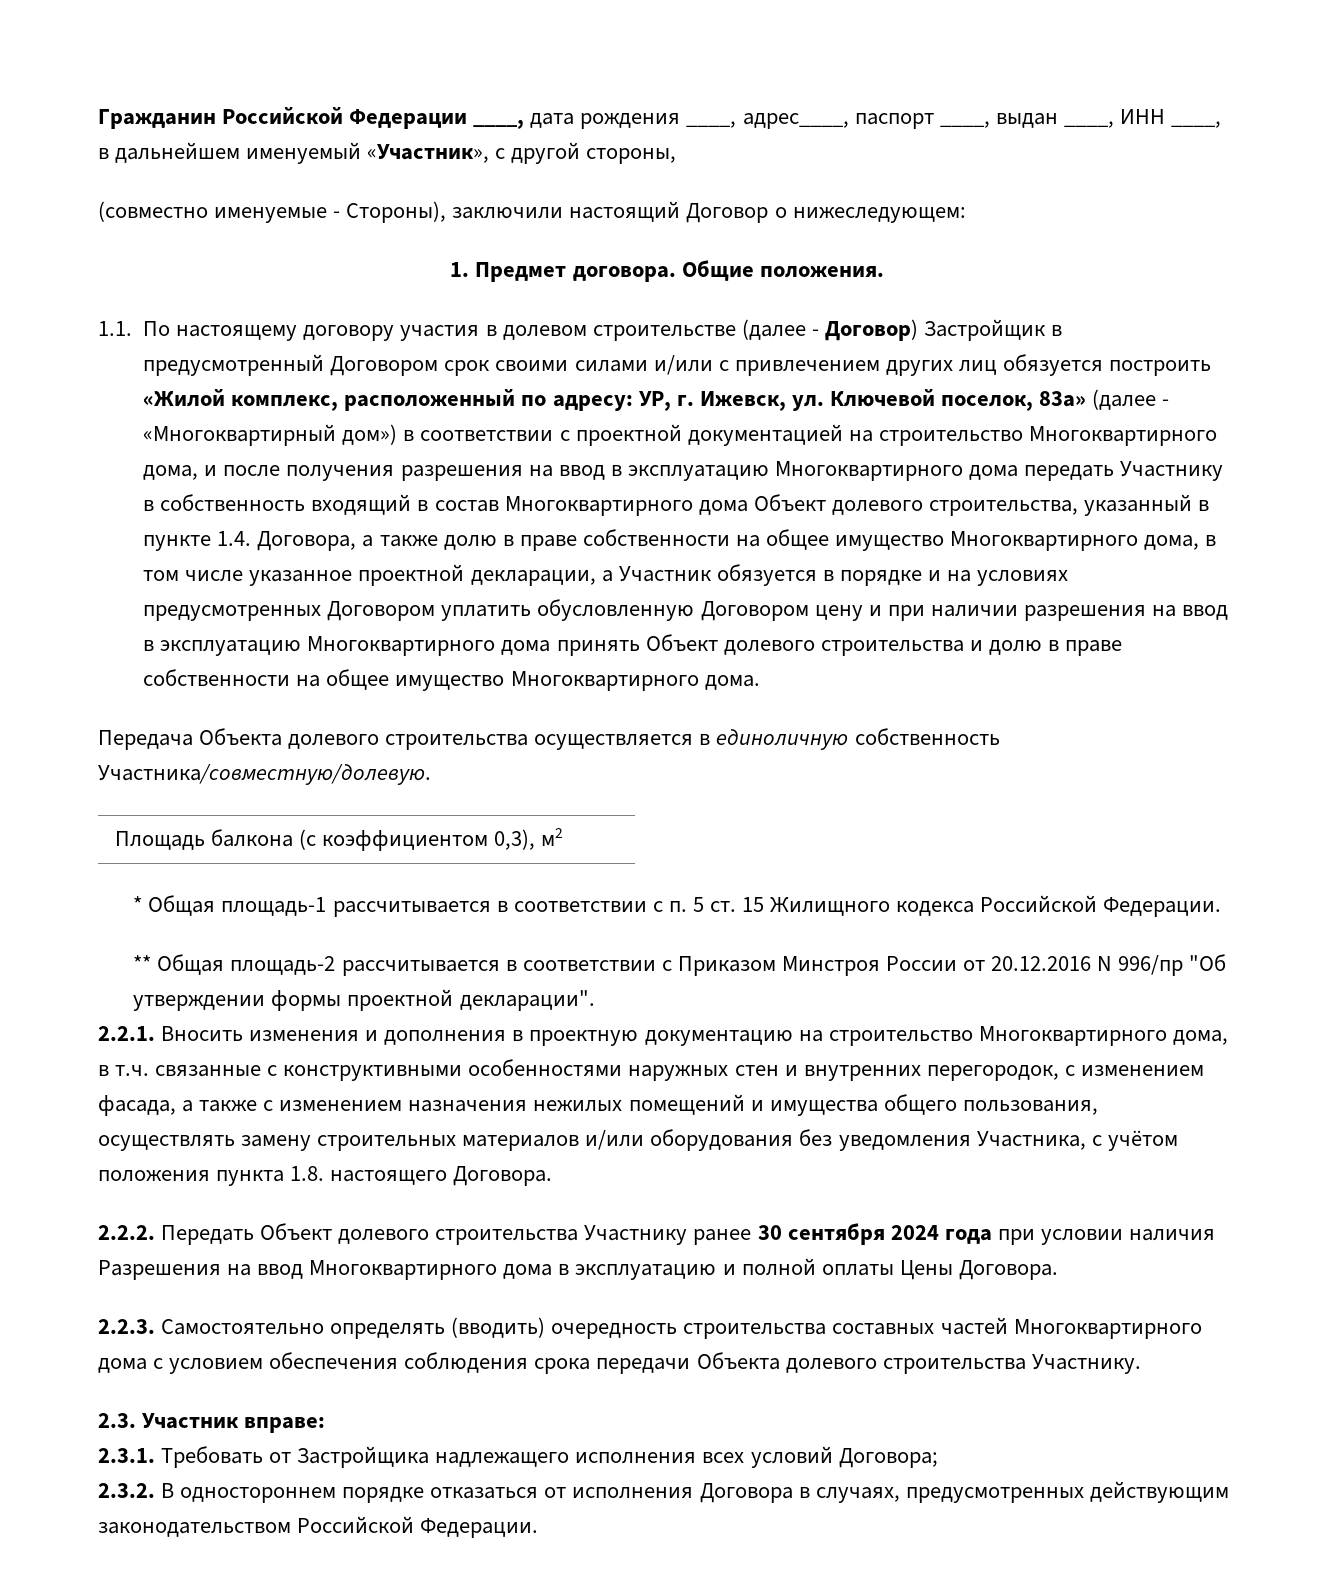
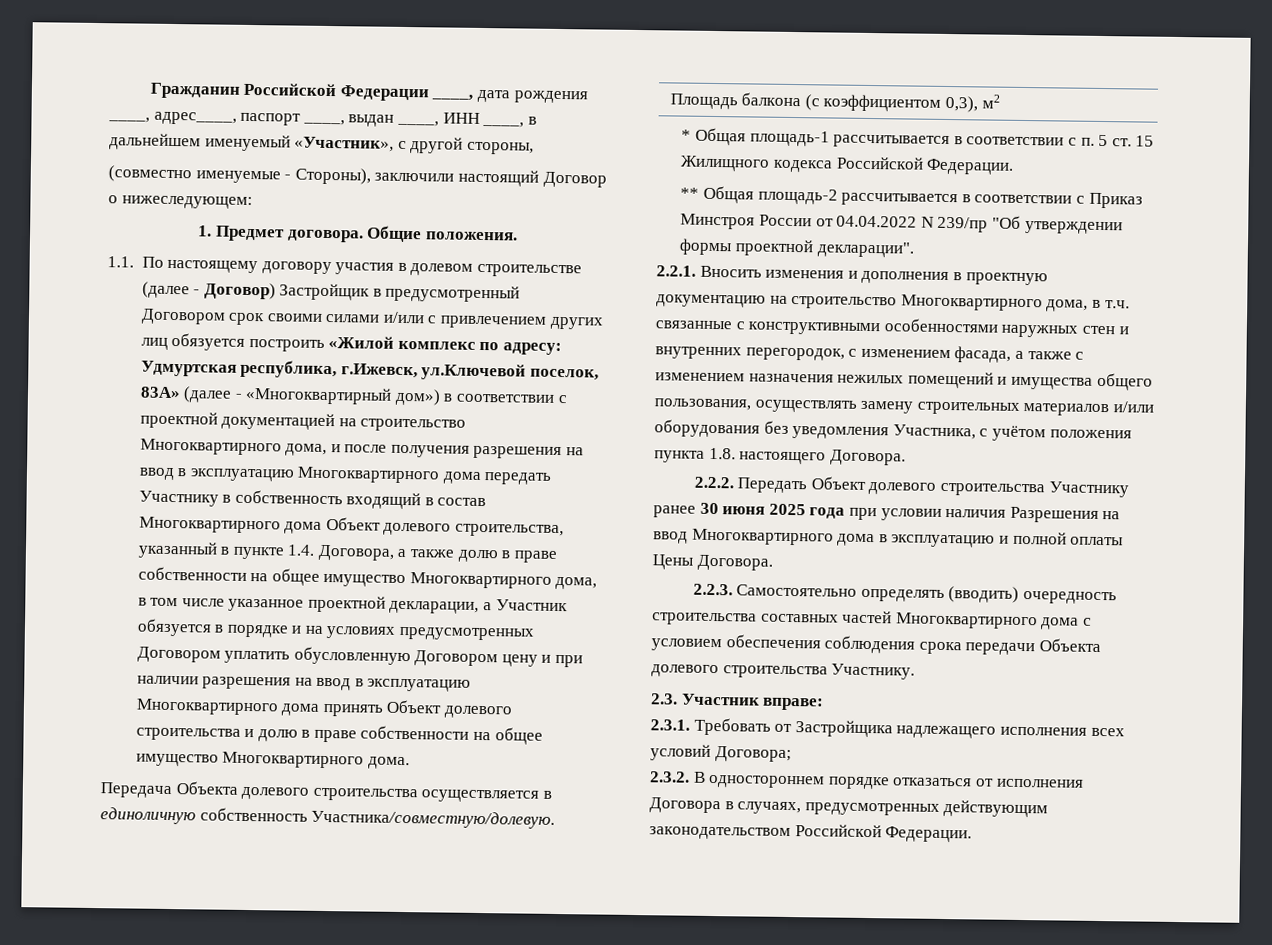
[231,389,1087,411] комплекс, расположенный по адресу: УР, г. Ижевск, ул. Ключевой поселок, 83а» -> [397,340,563,356] [140,359,599,381] [139,386,181,399] комплекс по адресу: Удмуртская республика, г.Ижевск, ул.Ключевой поселок, 83А»
[677,956,776,976] Приказом -> [1088,192,1143,209] Приказ
[991,955,1184,976] 20.12.2016 N 996/пр -> [836,215,989,233] 04.04.2022 N 239/пр
[787,1223,939,1245] сентября 2024 -> [722,503,806,516] июня 2025

